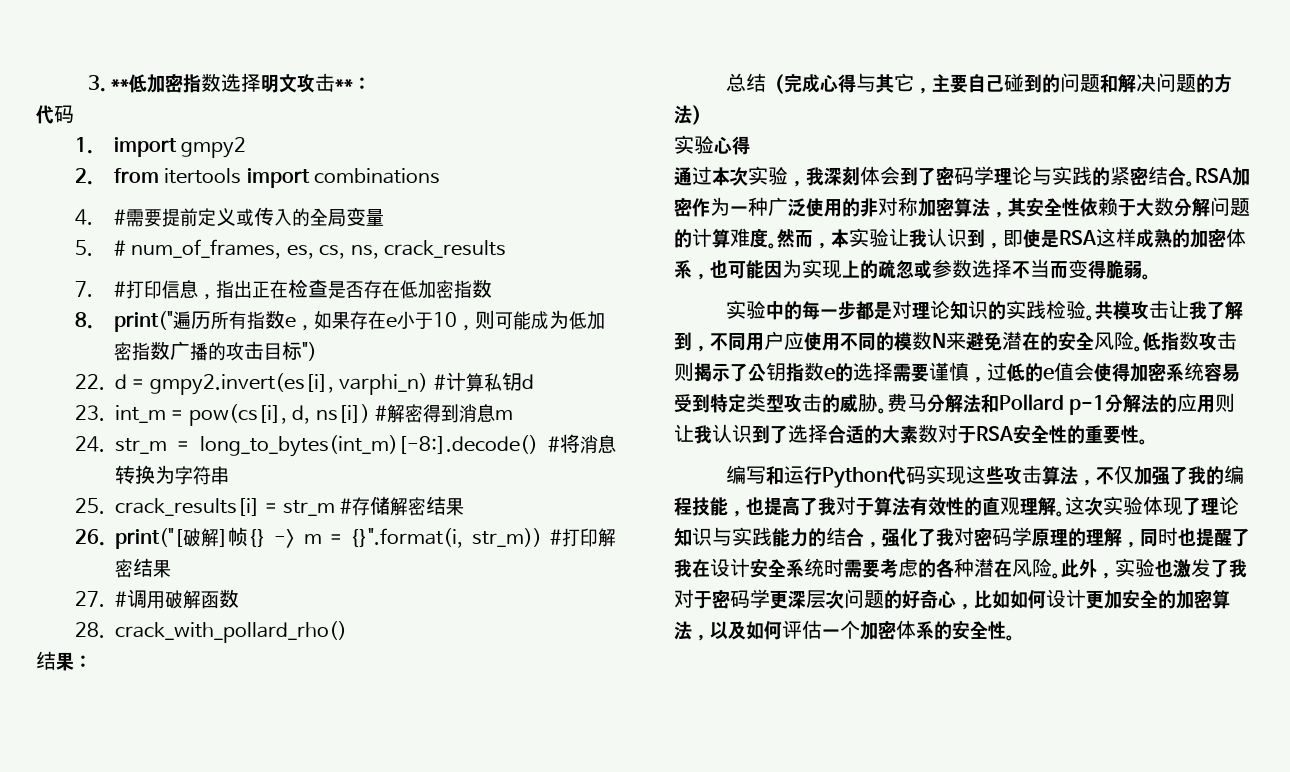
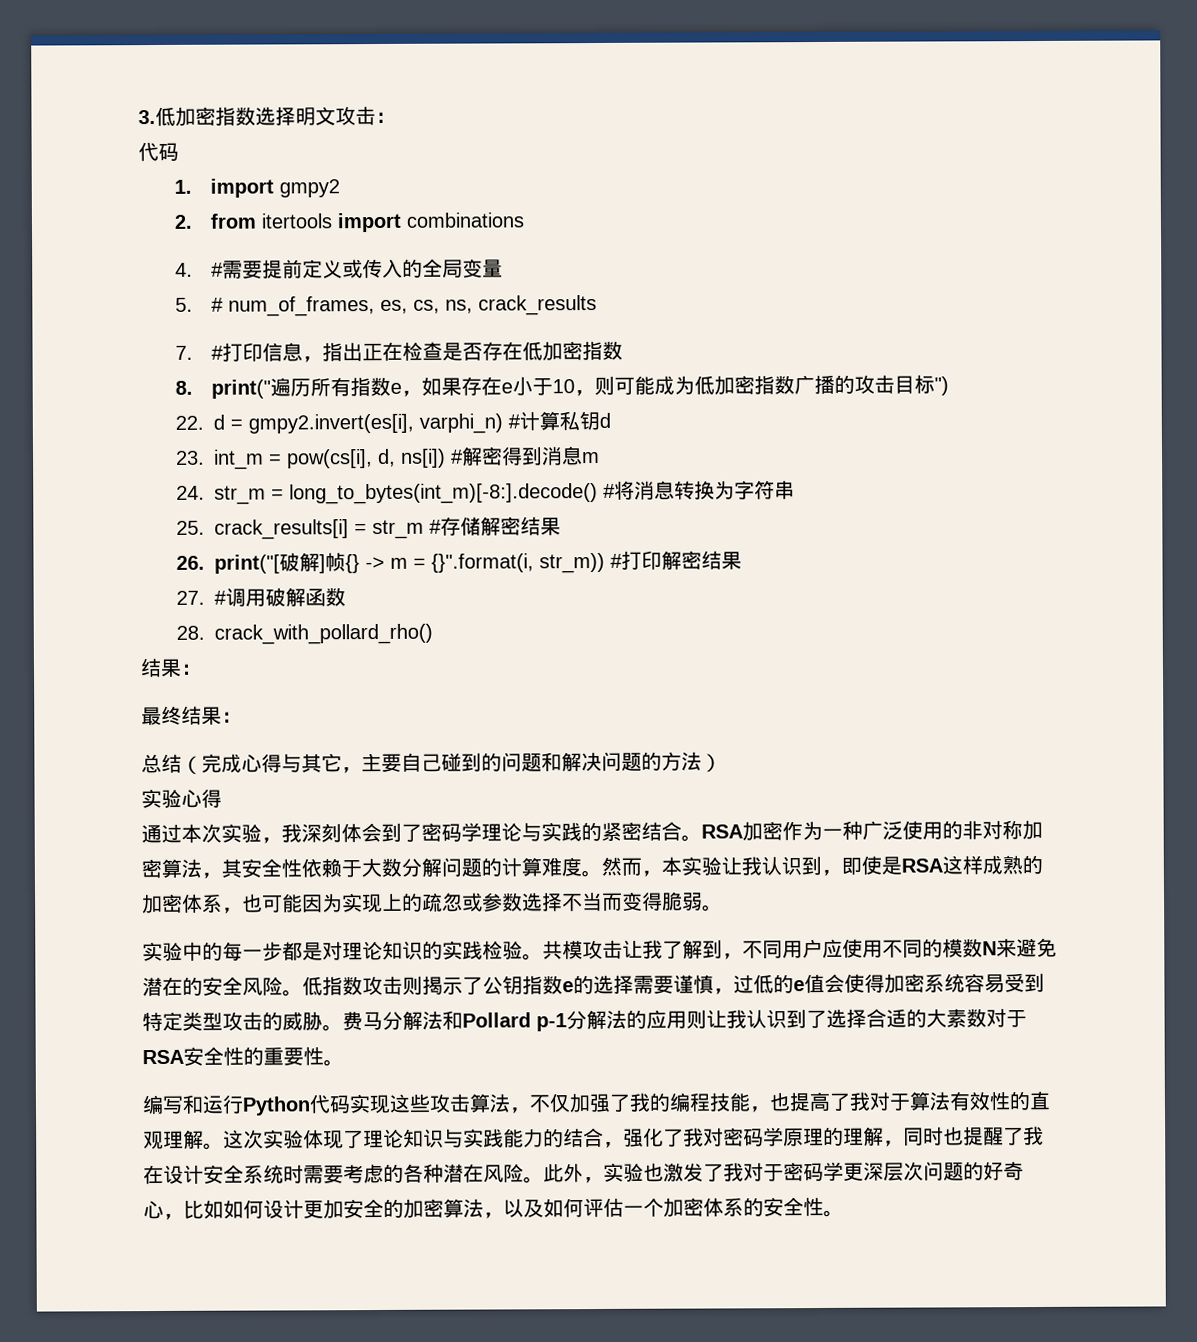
[111,78,130,90] ** -> (156, 117) none
[335,78,354,90] ** -> (376, 116) none
(92, 661) none -> [141,705,242,726] // 最终结果：

